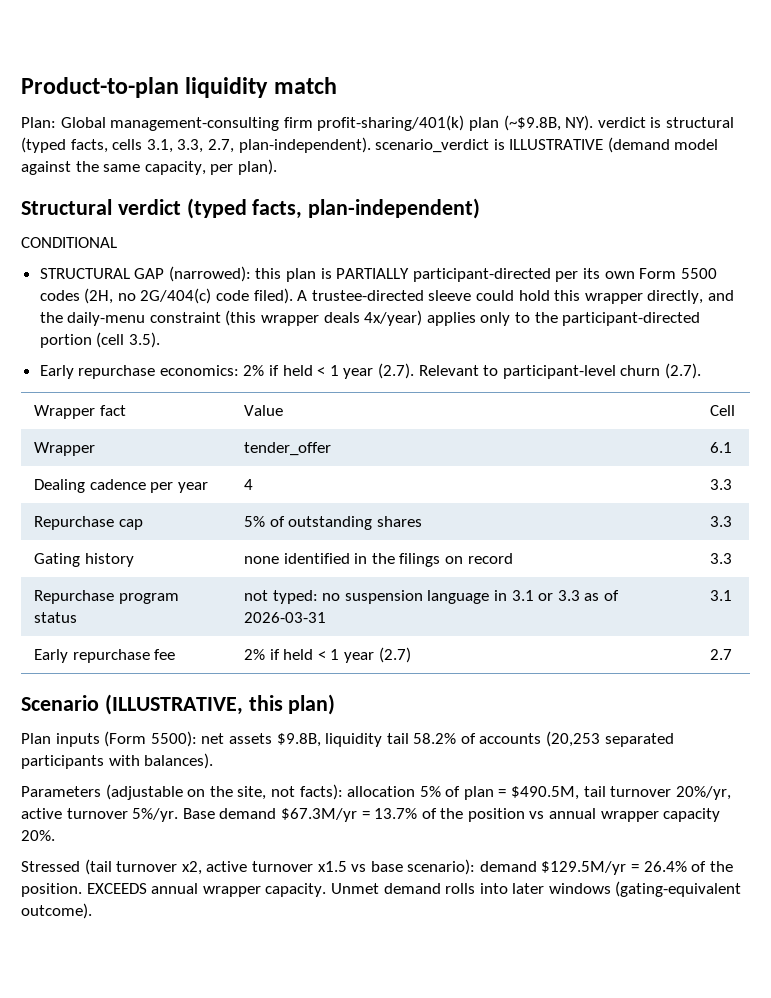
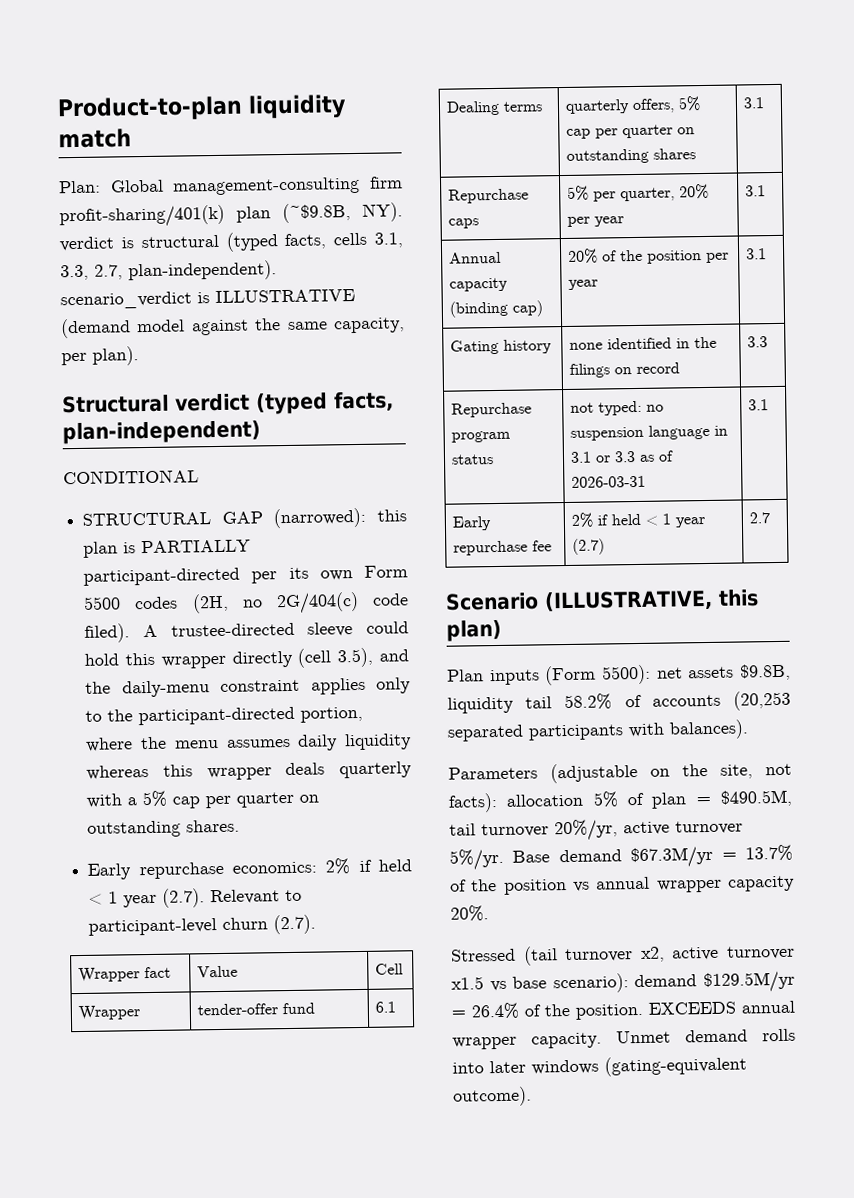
[647,290,704,304] directly, -> [231,647,374,668] directly (cell 3.5),
[225,310,423,326] (this wrapper deals 4x/year) -> (301, 685) none
[39,332,160,348] portion (cell 3.5). -> [300,706,364,723] [85,733,412,752] [86,761,412,781] [86,790,320,809] [87,819,241,838] portion, where the menu assumes daily liquidity whereas this wrapper deals quarterly with a 5% cap per quarter on outstanding shares.
[243,442,331,456] tender_offer -> [197,1002,316,1016] tender-offer fund
[89,479,208,493] [243,479,253,490] [709,479,732,490] [33,516,143,530] [243,516,422,530] [709,516,732,527] cadence per year | 4 | 3.3 // Repurchase cap | 5% of outstanding shares | 3.3 -> [503,101,544,112] [565,96,702,114] [566,124,696,139] [566,148,697,164] [743,97,766,109] [448,188,530,204] [448,218,480,229] [567,183,710,202] [567,216,625,227] [745,185,767,197] [449,251,503,264] [449,277,509,292] [449,300,544,318] [568,248,730,264] [568,279,599,290] [746,248,768,260] terms | quarterly offers, 5% cap per quarter on outstanding shares | 3.1 // Repurchase caps | 5% per quarter, 20% per year | 3.1 // Annual capacity (binding cap) | 20% of the position per year | 3.1

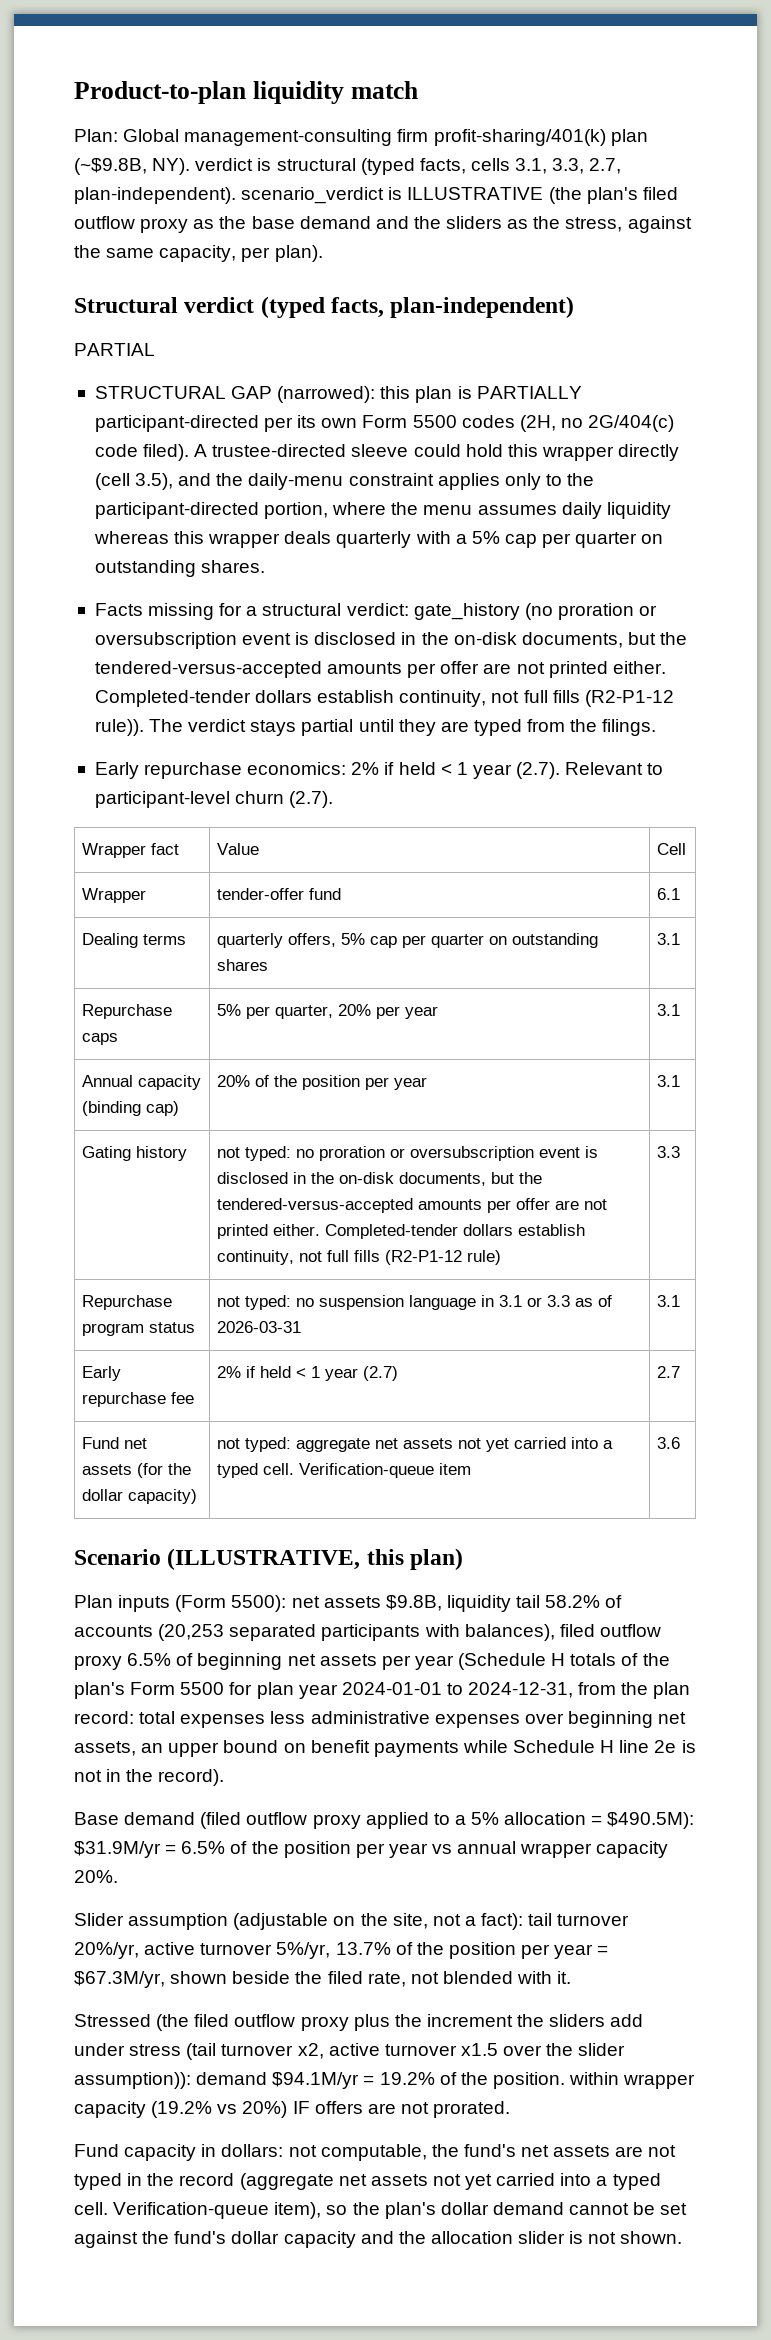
[60,318,186,339] (demand model -> [548,187,678,204] [74,216,623,233] (the plan's filed outflow proxy as the base demand and the sliders as the stress,
[63,469,199,485] CONDITIONAL -> [74,343,155,356] PARTIAL
(241, 826) none -> [94,603,658,620] [94,632,688,649] [94,661,666,678] [94,690,674,707] [94,719,657,736] // Facts missing for a structural verdict: gate_history (no proration or oversubscription event is disclosed in the on-disk documents, but the tendered-versus-accepted amounts per offer are not printed either. Completed-tender dollars establish continuity, not full fills (R2-P1-12 rule)). The verdict stays partial until they are typed from the filings.
[569,336,718,350] [569,362,681,378] none identified in the filings on record -> [217,1146,599,1161] [217,1172,543,1186] [217,1198,608,1213] [217,1224,586,1239] [217,1250,502,1265] not typed: no proration or oversubscription event is disclosed in the on-disk documents, but the tendered-versus-accepted amounts per offer are not printed either. Completed-tender dollars establish continuity, not full fills (R2-P1-12 rule)
(771, 518) none -> [82,1437,148,1449] [82,1463,192,1478] [82,1489,198,1504] [217,1437,614,1452] [217,1463,472,1478] [657,1437,681,1449] // Fund net assets (for the dollar capacity) | not typed: aggregate net assets not yet carried into a typed cell. Verification-queue item | 3.6
[669,719,749,740] [448,763,792,784] [448,789,792,813] [449,819,743,842] [449,844,793,871] [450,879,567,895] balances). // Parameters (adjustable on the site, not facts): allocation 5% of plan = $490.5M, tail turnover 20%/yr, active turnover 5%/yr. Base demand $67.3M/yr = 13.7% of the position -> [464,1624,661,1641] [74,1653,670,1670] [74,1682,691,1699] [74,1711,687,1728] [74,1740,696,1757] [74,1769,225,1786] [74,1812,695,1829] [74,1841,428,1858] balances), filed outflow proxy 6.5% of beginning net assets per year (Schedule H totals of the plan's Form 5500 for plan year 2024-01-01 to 2024-12-31, from the plan record: total expenses less administrative expenses over beginning net assets, an upper bound on benefit payments while Schedule H line 2e is not in the record). // Base demand (filed outflow proxy applied to a 5% allocation = $490.5M): $31.9M/yr = 6.5% of the position per year
[451,948,516,962] Stressed -> [74,1913,630,1930] [74,1942,609,1959] [74,1971,572,1988] [74,2014,644,2031] [74,2043,182,2056] Slider assumption (adjustable on the site, not a fact): tail turnover 20%/yr, active turnover 5%/yr, 13.7% of the position per year = $67.3M/yr, shown beside the filed rate, not blended with it. // Stressed (the filed outflow proxy plus the increment the sliders add under stress
[489,970,795,994] [451,1000,795,1020] [452,1028,796,1050] [452,1055,747,1077] [452,1086,532,1107] vs base scenario): demand $129.5M/yr = 26.4% of the position. EXCEEDS annual wrapper capacity. Unmet demand rolls into later windows (gating-equivalent outcome). -> [503,2043,626,2056] [74,2072,696,2089] [74,2101,511,2118] [74,2144,677,2161] [74,2173,661,2190] [74,2202,688,2219] [74,2231,683,2248] over the slider assumption)): demand $94.1M/yr = 19.2% of the position. within wrapper capacity (19.2% vs 20%) IF offers are not prorated. // Fund capacity in dollars: not computable, the fund's net assets are not typed in the record (aggregate net assets not yet carried into a typed cell. Verification-queue item), so the plan's dollar demand cannot be set against the fund's dollar capacity and the allocation slider is not shown.

